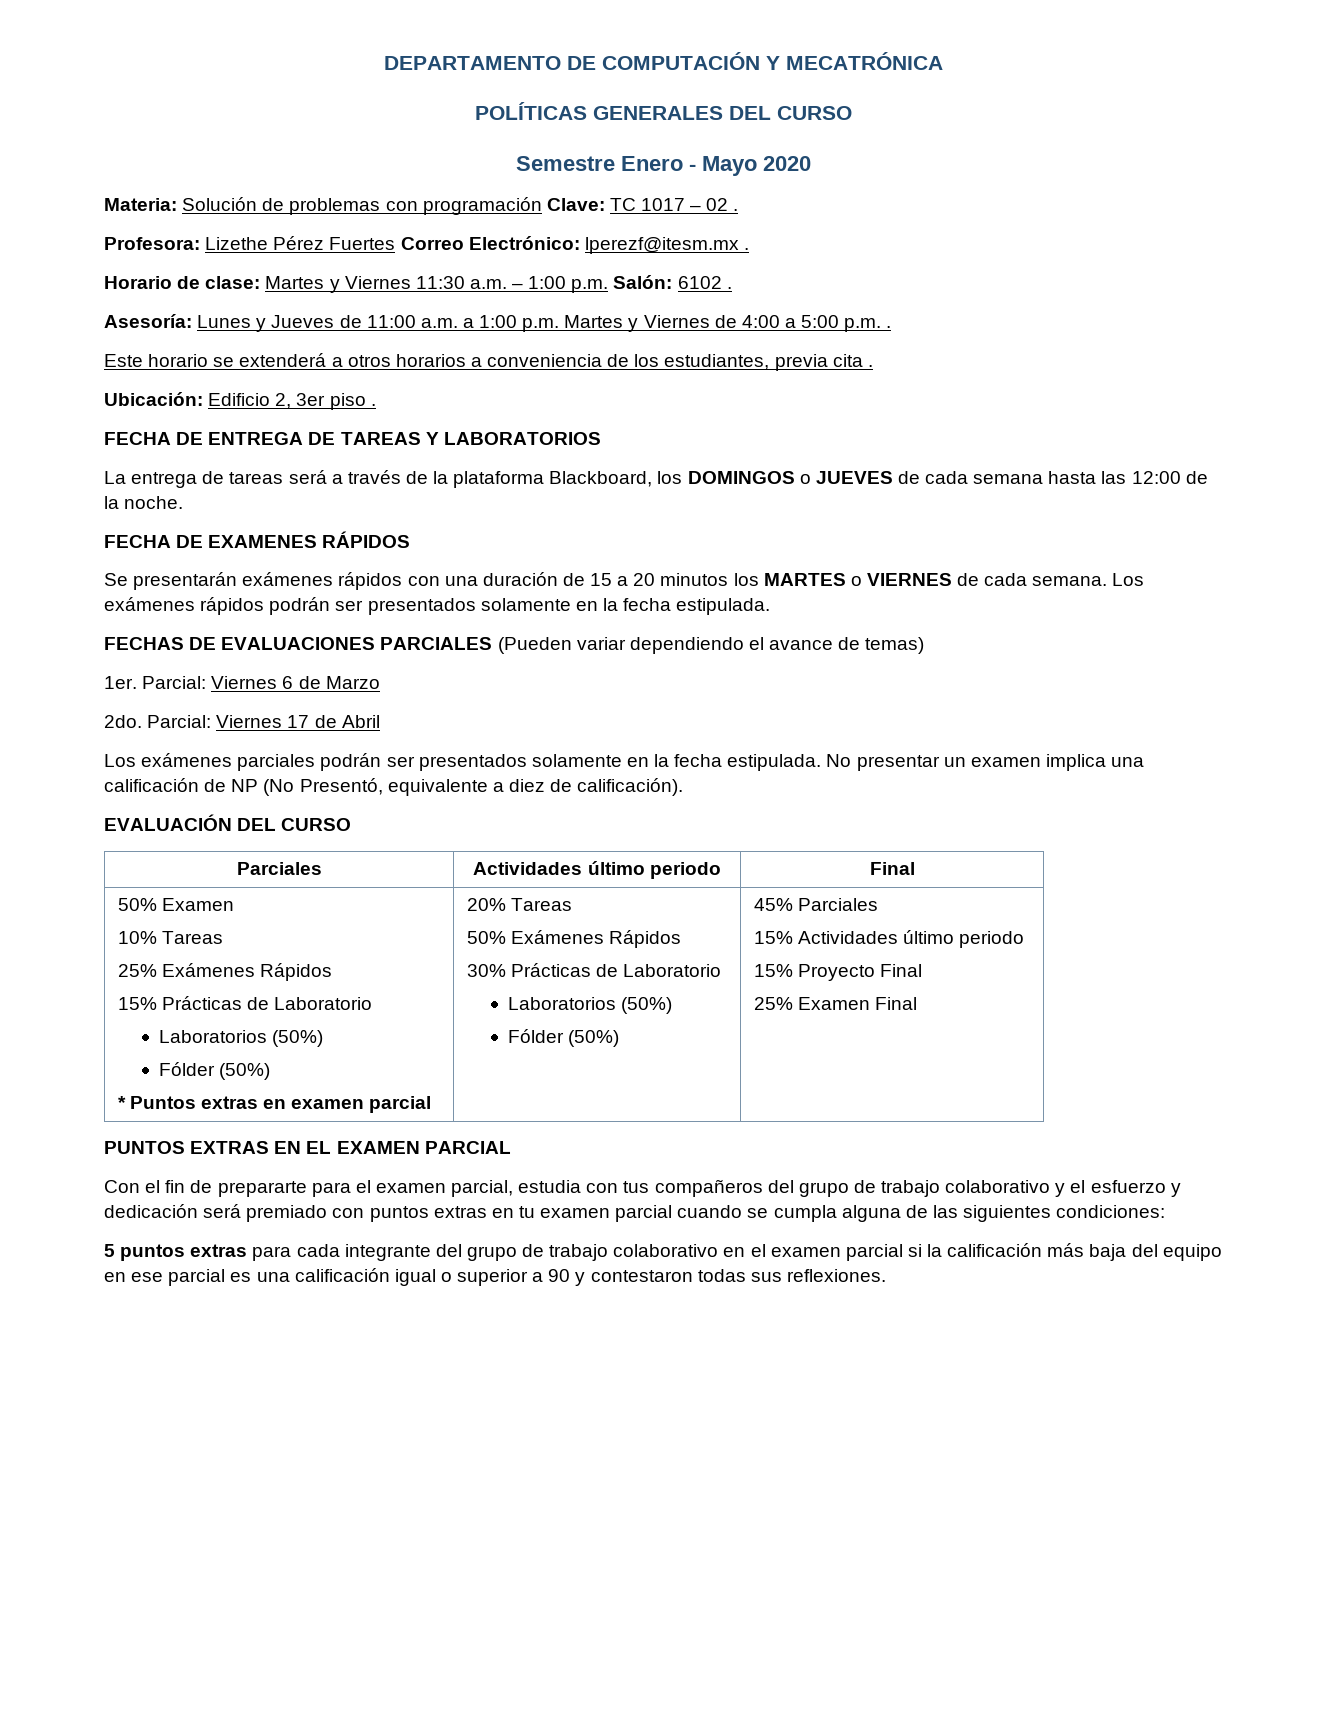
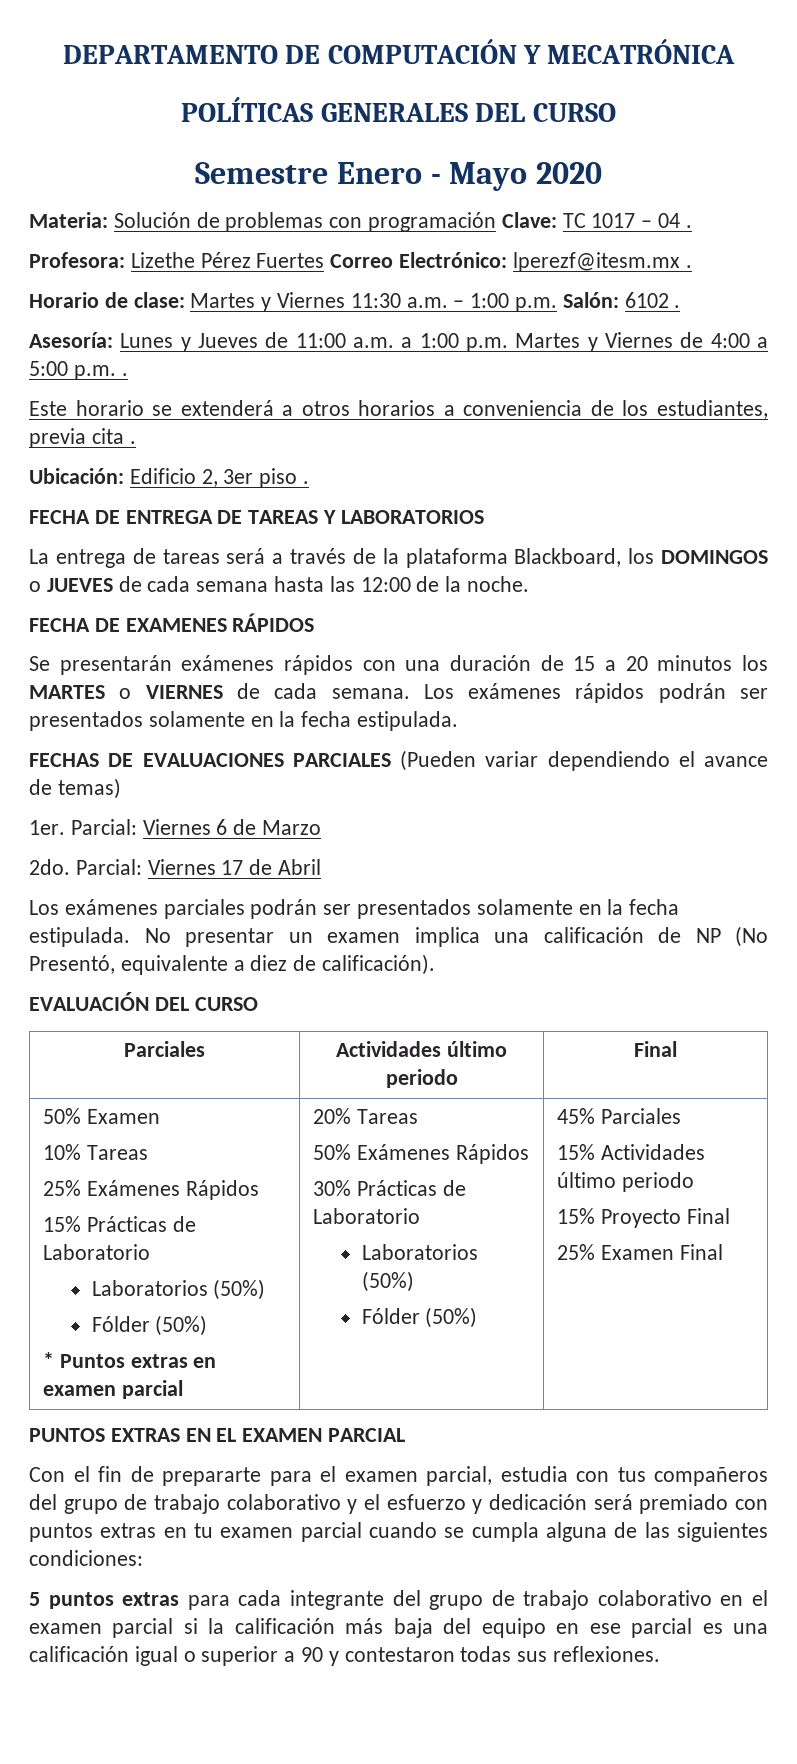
[706,198,729,211] 02 -> [658,213,681,228] 04

